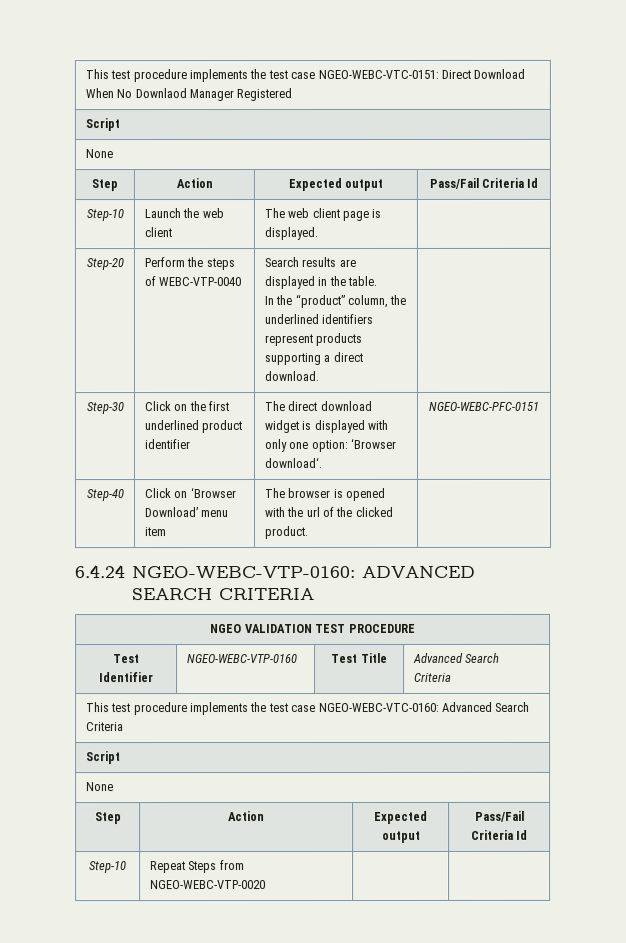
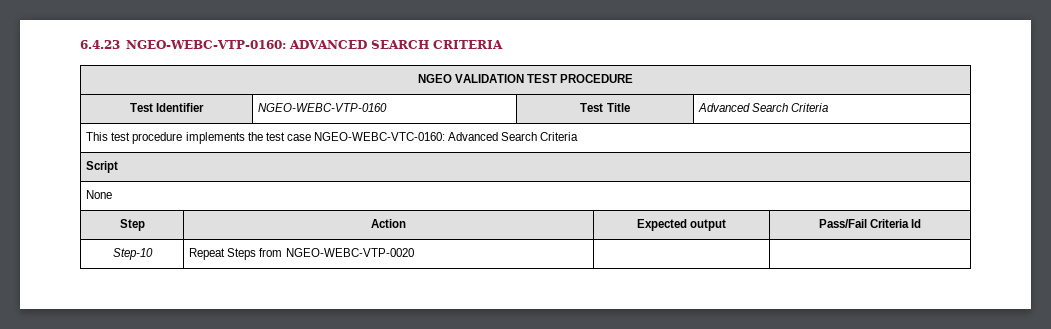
[84,68,526,83] [84,88,293,102] [84,118,120,132] [84,149,113,159] [91,179,118,192] [175,178,213,189] [287,177,384,192] [428,177,539,189] [85,209,124,222] [143,208,224,219] [143,227,172,238] [263,207,382,221] [263,226,318,241] [85,258,124,271] [143,257,235,271] [143,276,242,287] [263,256,356,268] [263,275,378,290] [263,293,407,309] [263,313,374,325] [263,332,363,347] [263,351,363,366] [263,370,319,382] [85,402,124,415] [143,401,230,412] [143,420,243,434] [143,439,190,450] [263,400,372,412] [263,419,389,434] [263,437,397,453] [263,456,322,469] [428,401,539,411] [86,489,125,502] [144,487,237,499] [144,507,230,518] [144,527,167,537] [264,487,387,501] [264,506,394,518] [264,526,309,540] [75,565,126,579] This test procedure implements the test case NGEO-WEBC-VTC-0151: Direct Download When No Downlaod Manager Registered // Script // None // Step | Action | Expected output | Pass/Fail Criteria Id // Step-10 | Launch the web client | The web client page is displayed. | // Step-20 | Perform the steps of WEBC-VTP-0040 | Search results are displayed in the table. // In the “product” column, the underlined identifiers represent products supporting a direct download. | // Step-30 | Click on the first underlined product identifier | The direct download widget is displayed with only one option: ‘Browser download‘. | NGEO-WEBC-PFC-0151 // Step-40 | Click on ‘Browser Download’ menu item | The browser is opened with the url of the clicked product. | // 6.4.24 -> [80,40,120,49] 6.4.23

